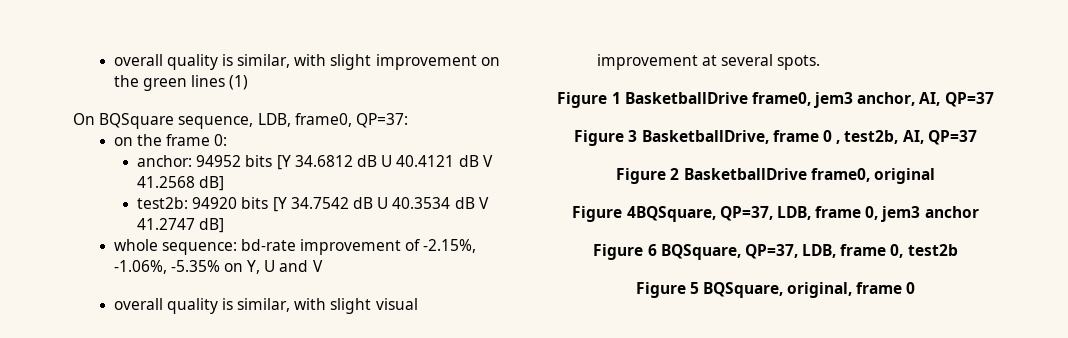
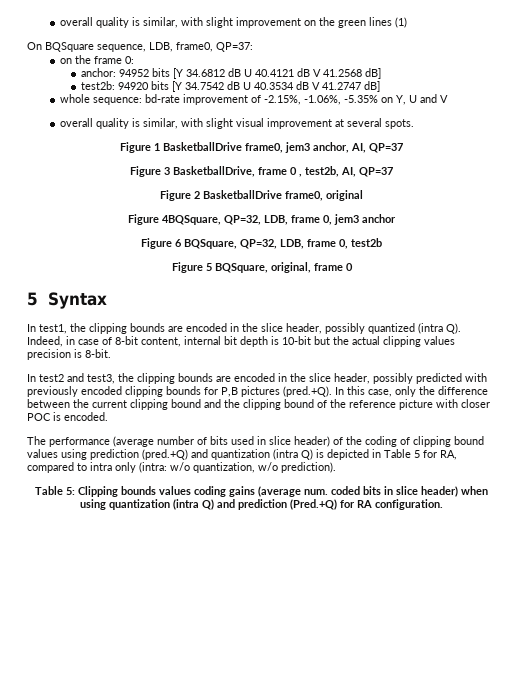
[719,206,773,221] QP=37, -> [224,215,261,225] QP=32,
[744,244,798,259] QP=37, -> [240,239,277,249] QP=32,
(916, 288) none -> [27,292,107,309] [27,323,461,334] [27,336,455,347] [27,349,111,360] [27,373,487,384] [27,386,488,397] [27,399,490,410] [27,412,108,421] [27,436,484,447] [27,449,457,460] [27,462,336,473] [35,486,488,497] [80,499,443,510] // 5 Syntax // In test1, the clipping bounds are encoded in the slice header, possibly quantized (intra Q). Indeed, in case of 8-bit content, internal bit depth is 10-bit but the actual clipping values precision is 8-bit. // In test2 and test3, the clipping bounds are encoded in the slice header, possibly predicted with previously encoded clipping bounds for P,B pictures (pred.+Q). In this case, only the difference between the current clipping bound and the clipping bound of the reference picture with closer POC is encoded. // The performance (average number of bits used in slice header) of the coding of clipping bound values using prediction (pred.+Q) and quantization (intra Q) is depicted in Table 5 for RA, compared to intra only (intra: w/o quantization, w/o prediction). // Table 5: Clipping bounds values coding gains (average num. coded bits in slice header) when using quantization (intra Q) and prediction (Pred.+Q) for RA configuration.

